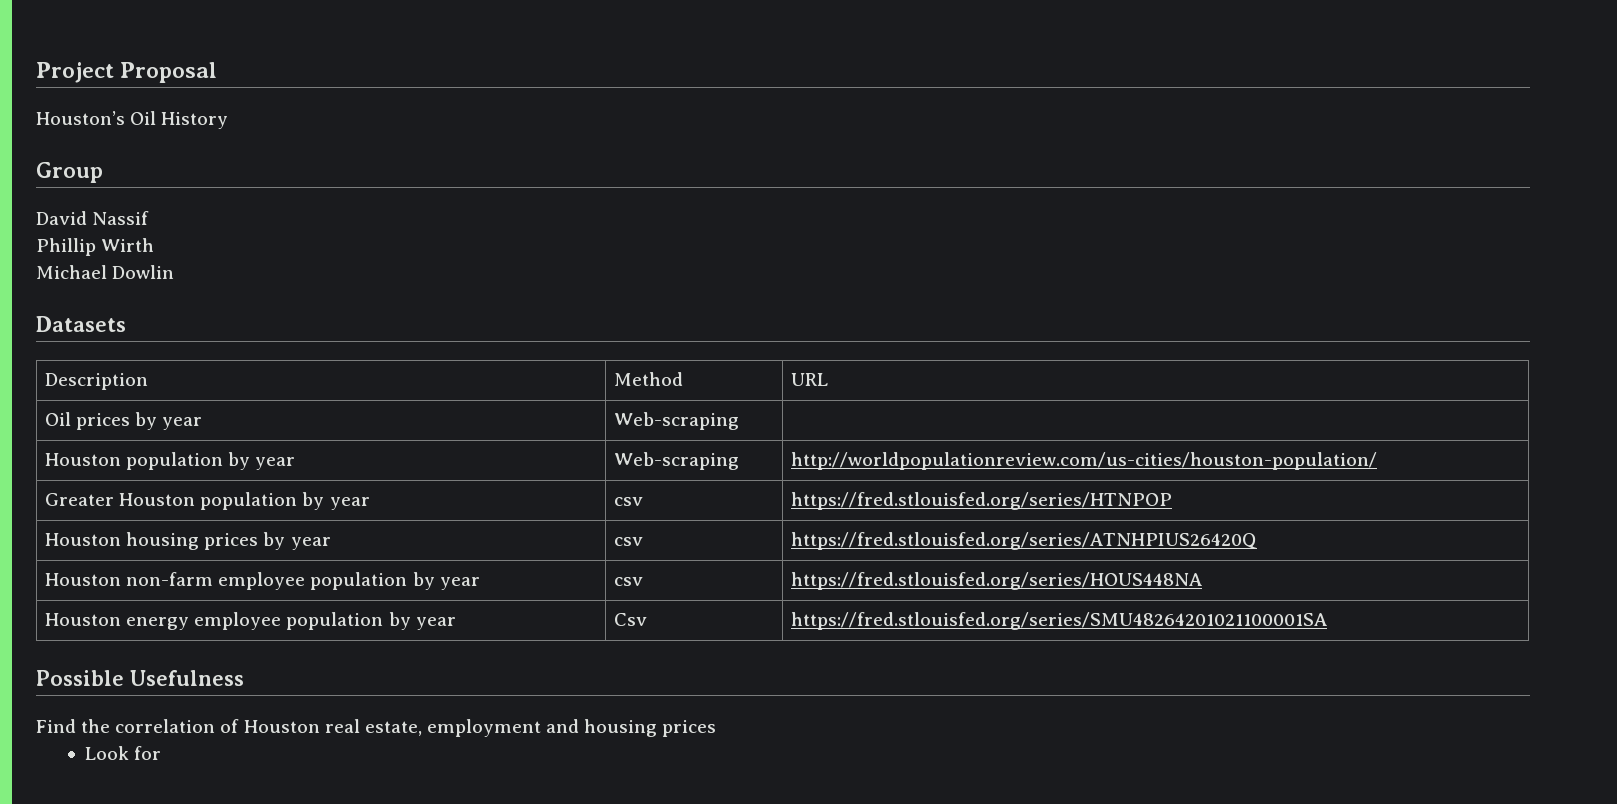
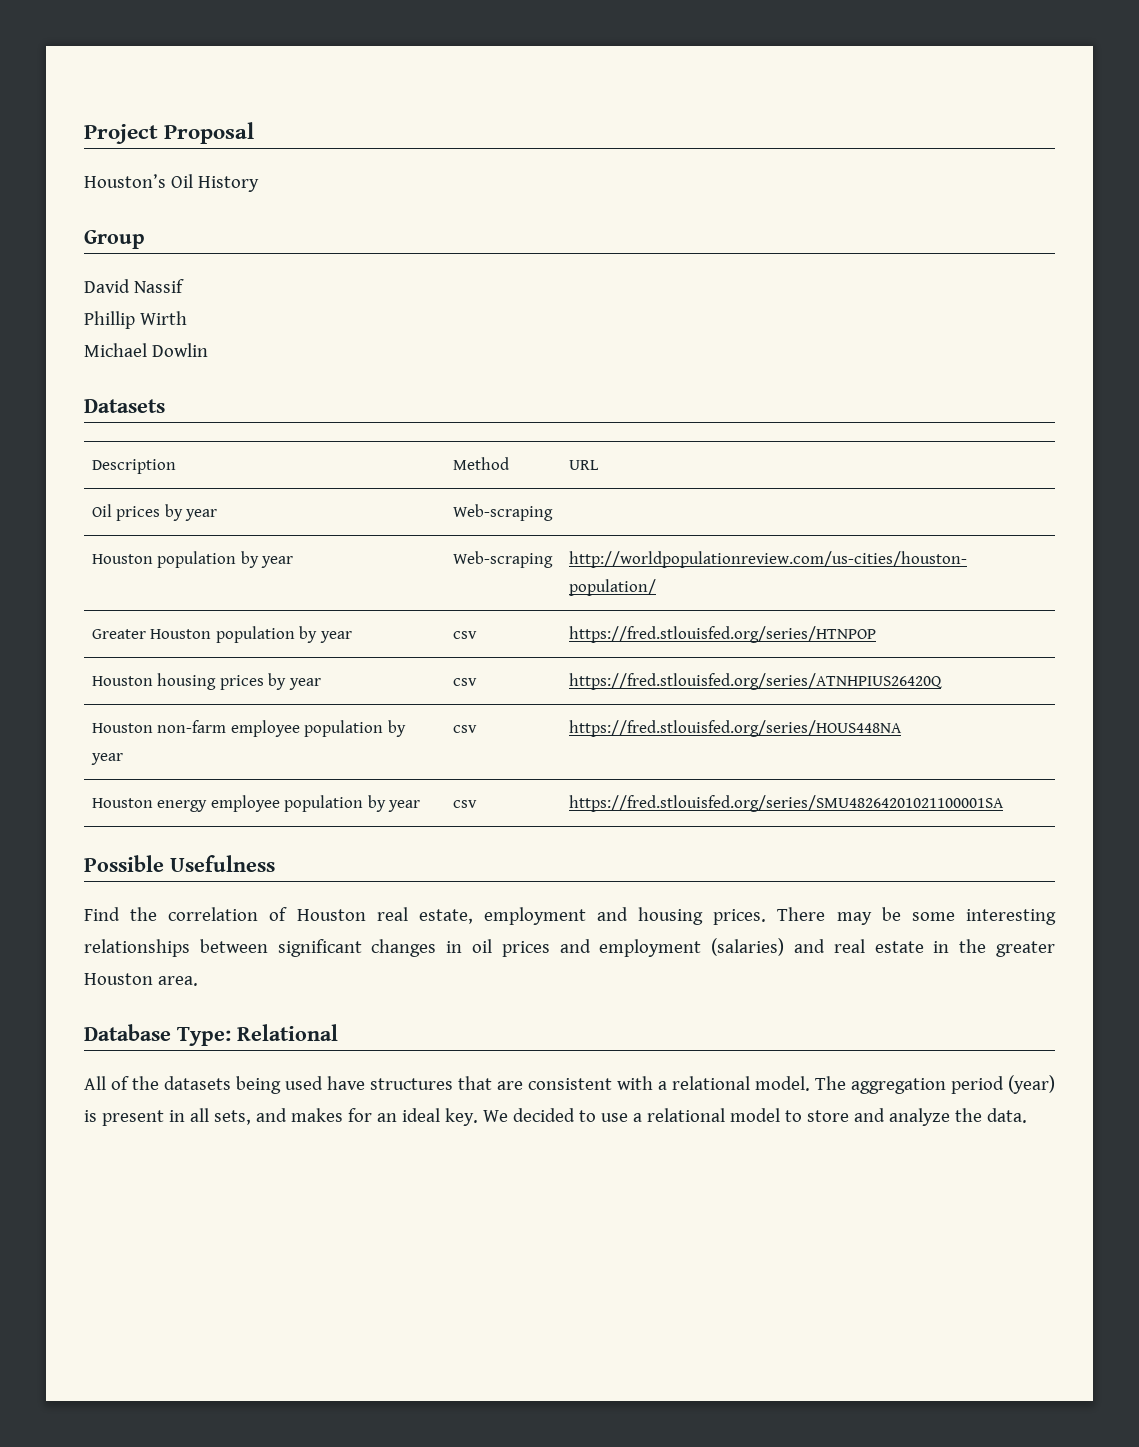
[614,613,648,626] Csv -> [452,800,477,808] csv
[662,720,717,737] [84,746,162,760] prices // Look for -> [713,907,1056,925] [84,938,1055,957] [84,973,198,986] [84,1024,338,1046] [84,1075,1055,1094] [84,1108,1027,1126] prices. There may be some interesting relationships between significant changes in oil prices and employment (salaries) and real estate in the greater Houston area. // Database Type: Relational // All of the datasets being used have structures that are consistent with a relational model. The aggregation period (year) is present in all sets, and makes for an ideal key. We decided to use a relational model to store and analyze the data.

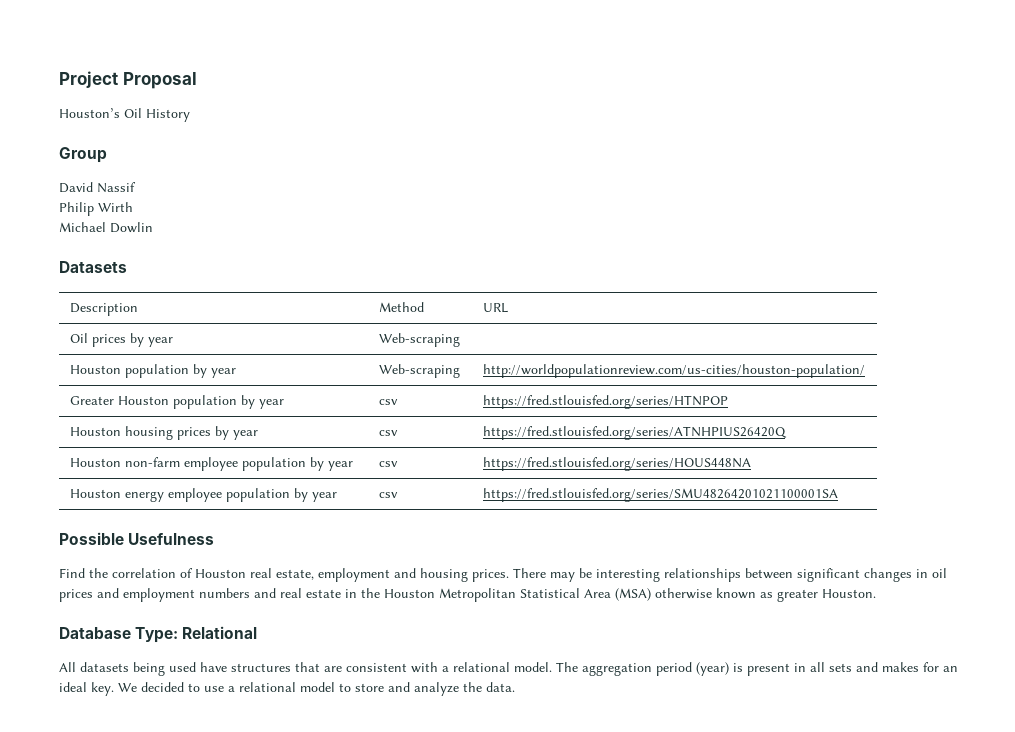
[84,311,135,329] Phillip -> [59,202,94,216] Philip
[911,912,955,921] some -> (592, 573) none
[711,938,785,956] (salaries) -> [199,588,250,598] numbers
[995,941,1055,957] [84,973,198,986] greater Houston area. -> [384,588,876,602] Houston Metropolitan Statistical Area (MSA) otherwise known as greater Houston.
[111,1076,159,1090] of the -> (76, 667) none
[213,1110,251,1125] sets, -> [829,663,852,672] sets

